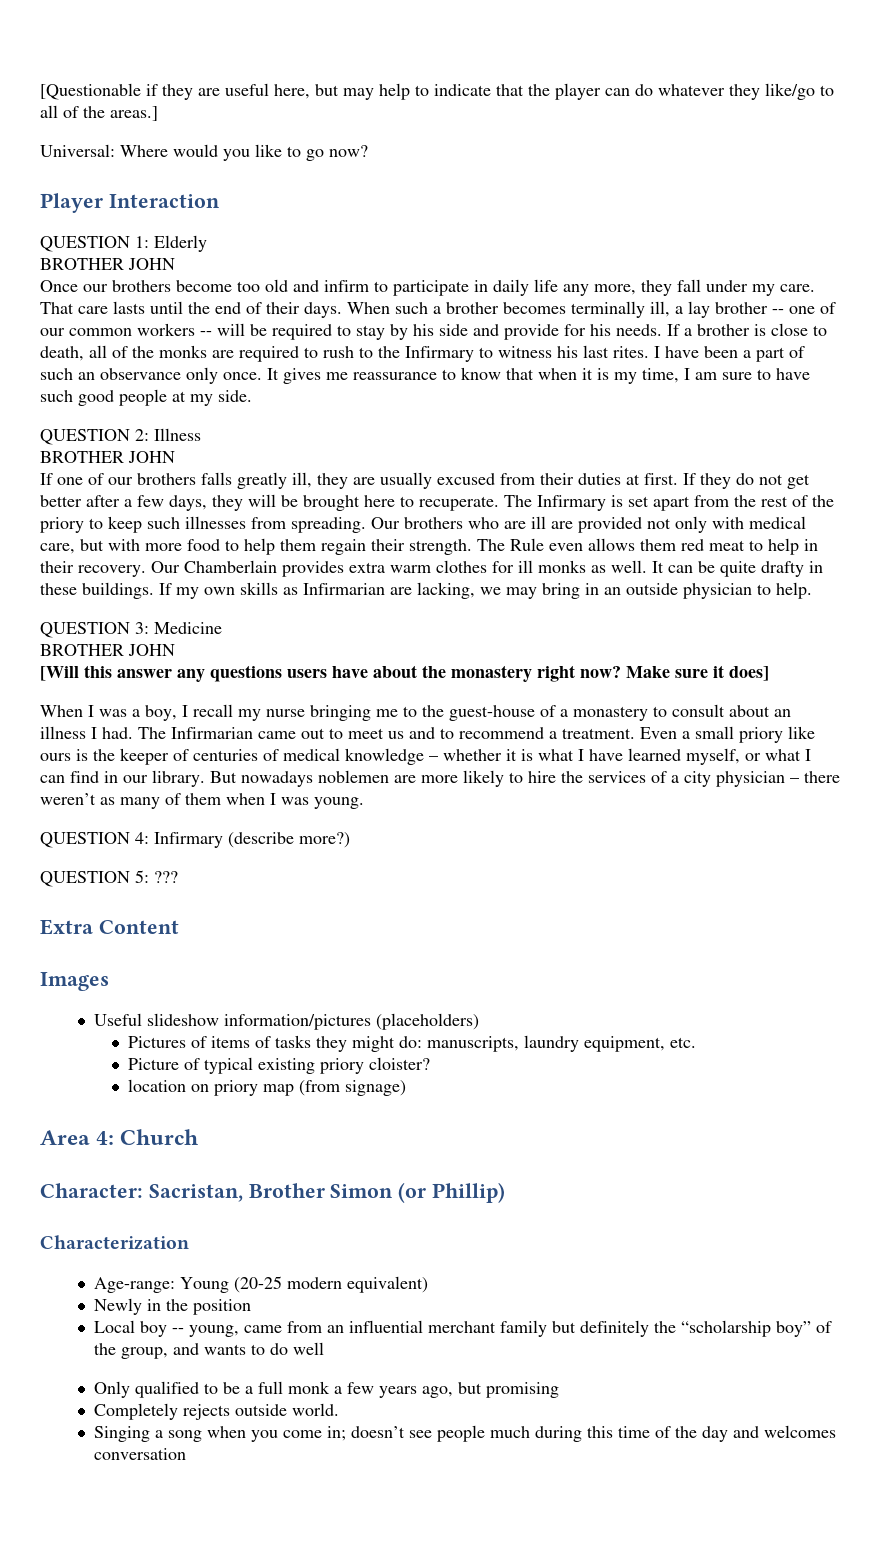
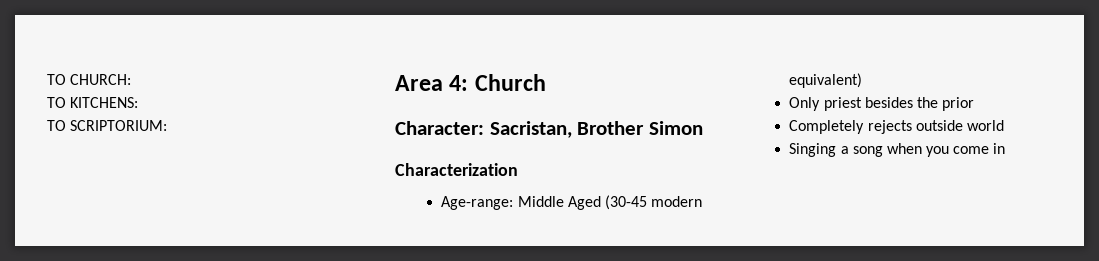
[40,83,834,100] [40,105,158,121] [40,144,368,161] [40,193,220,213] [40,235,207,252] [40,258,175,270] [40,279,815,296] [40,301,836,318] [40,323,827,340] [40,345,805,362] [40,367,810,384] [40,389,252,406] [40,428,201,445] [40,451,175,463] [40,472,810,489] [40,494,834,511] [40,516,806,533] [40,538,818,555] [40,560,823,577] [40,582,812,599] [40,622,222,638] [40,644,175,656] [40,665,769,682] [40,704,791,721] [40,726,815,743] [40,748,811,765] [40,770,840,787] [40,793,364,809] [40,832,350,848] [40,870,178,887] [40,919,179,935] [40,972,109,991] [93,1013,479,1030] [127,1035,696,1052] [127,1057,430,1074] [127,1079,406,1096] [Questionable if they are useful here, but may help to indicate that the player can do whatever they like/go to all of the areas.] // Universal: Where would you like to go now? // Player Interaction // QUESTION 1: Elderly // BROTHER JOHN // Once our brothers become too old and infirm to participate in daily life any more, they fall under my care. That care lasts until the end of their days. When such a brother becomes terminally ill, a lay brother -- one of our common workers -- will be required to stay by his side and provide for his needs. If a brother is close to death, all of the monks are required to rush to the Infirmary to witness his last rites. I have been a part of such an observance only once. It gives me reassurance to know that when it is my time, I am sure to have such good people at my side. // QUESTION 2: Illness // BROTHER JOHN // If one of our brothers falls greatly ill, they are usually excused from their duties at first. If they do not get better after a few days, they will be brought here to recuperate. The Infirmary is set apart from the rest of the priory to keep such illnesses from spreading. Our brothers who are ill are provided not only with medical care, but with more food to help them regain their strength. The Rule even allows them red meat to help in their recovery. Our Chamberlain provides extra warm clothes for ill monks as well. It can be quite drafty in these buildings. If my own skills as Infirmarian are lacking, we may bring in an outside physician to help. // QUESTION 3: Medicine // BROTHER JOHN // [Will this answer any questions users have about the monastery right now? Make sure it does] // When I was a boy, I recall my nurse bringing me to the guest-house of a monastery to consult about an illness I had. The Infirmarian came out to meet us and to recommend a treatment. Even a small priory like ours is the keeper of centuries of medical knowledge – whether it is what I have learned myself, or what I can find in our library. But nowadays noblemen are more likely to hire the services of a city physician – there weren’t as many of them when I was young. // QUESTION 4: Infirmary (describe more?) // QUESTION 5: ??? // Extra Content // Images // Useful slideshow information/pictures (placeholders) // Pictures of items of tasks they might do: manuscripts, laundry equipment, etc. // Picture of typical existing priory cloister? // location on priory map (from signage) -> [47,74,132,85] [47,97,139,108] [47,120,168,131] TO CHURCH: // TO KITCHENS: // TO SCRIPTORIUM:
[398,1182,506,1203] (or Phillip) -> (704, 128) none
[179,1276,282,1293] Young (20-25 -> [517,195,647,210] Middle Aged (30-45
[93,1298,251,1315] [93,1320,832,1337] [93,1342,324,1359] [93,1381,559,1398] Newly in the position // Local boy -- young, came from an influential merchant family but definitely the “scholarship boy” of the group, and wants to do well // Only qualified to be a full monk a few years ago, but promising -> [789,97,975,111] Only priest besides the prior
[291,1403,339,1416] world. -> [966,120,1004,131] world
[326,1425,836,1442] [93,1448,186,1460] in; doesn’t see people much during this time of the day and welcomes conversation -> [993,143,1006,154] in

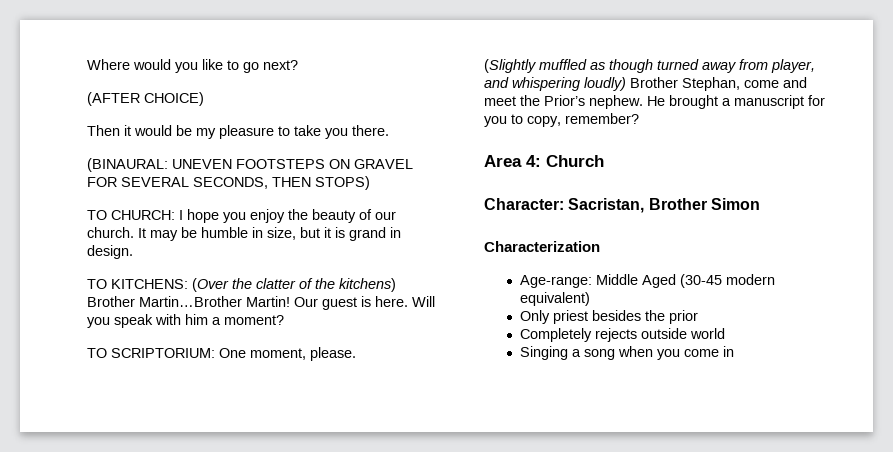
[47,74,132,85] [47,97,139,108] [47,120,168,131] TO CHURCH: // TO KITCHENS: // TO SCRIPTORIUM: -> [87,59,298,73] [87,92,204,106] [87,125,389,139] [87,158,413,172] [87,176,370,190] [87,209,396,223] [87,227,401,241] [87,245,133,259] [87,278,396,292] [87,296,435,310] [87,314,284,328] [87,347,356,361] [484,59,815,73] [484,77,807,91] [484,95,825,109] [484,113,639,127] Where would you like to go next? // (AFTER CHOICE) // Then it would be my pleasure to take you there. // (BINAURAL: UNEVEN FOOTSTEPS ON GRAVEL FOR SEVERAL SECONDS, THEN STOPS) // TO CHURCH: I hope you enjoy the beauty of our church. It may be humble in size, but it is grand in design. // TO KITCHENS: (Over the clatter of the kitchens) Brother Martin…Brother Martin! Our guest is here. Will you speak with him a moment? // TO SCRIPTORIUM: One moment, please. // (Slightly muffled as though turned away from player, and whispering loudly) Brother Stephan, come and meet the Prior’s nephew. He brought a manuscript for you to copy, remember?

